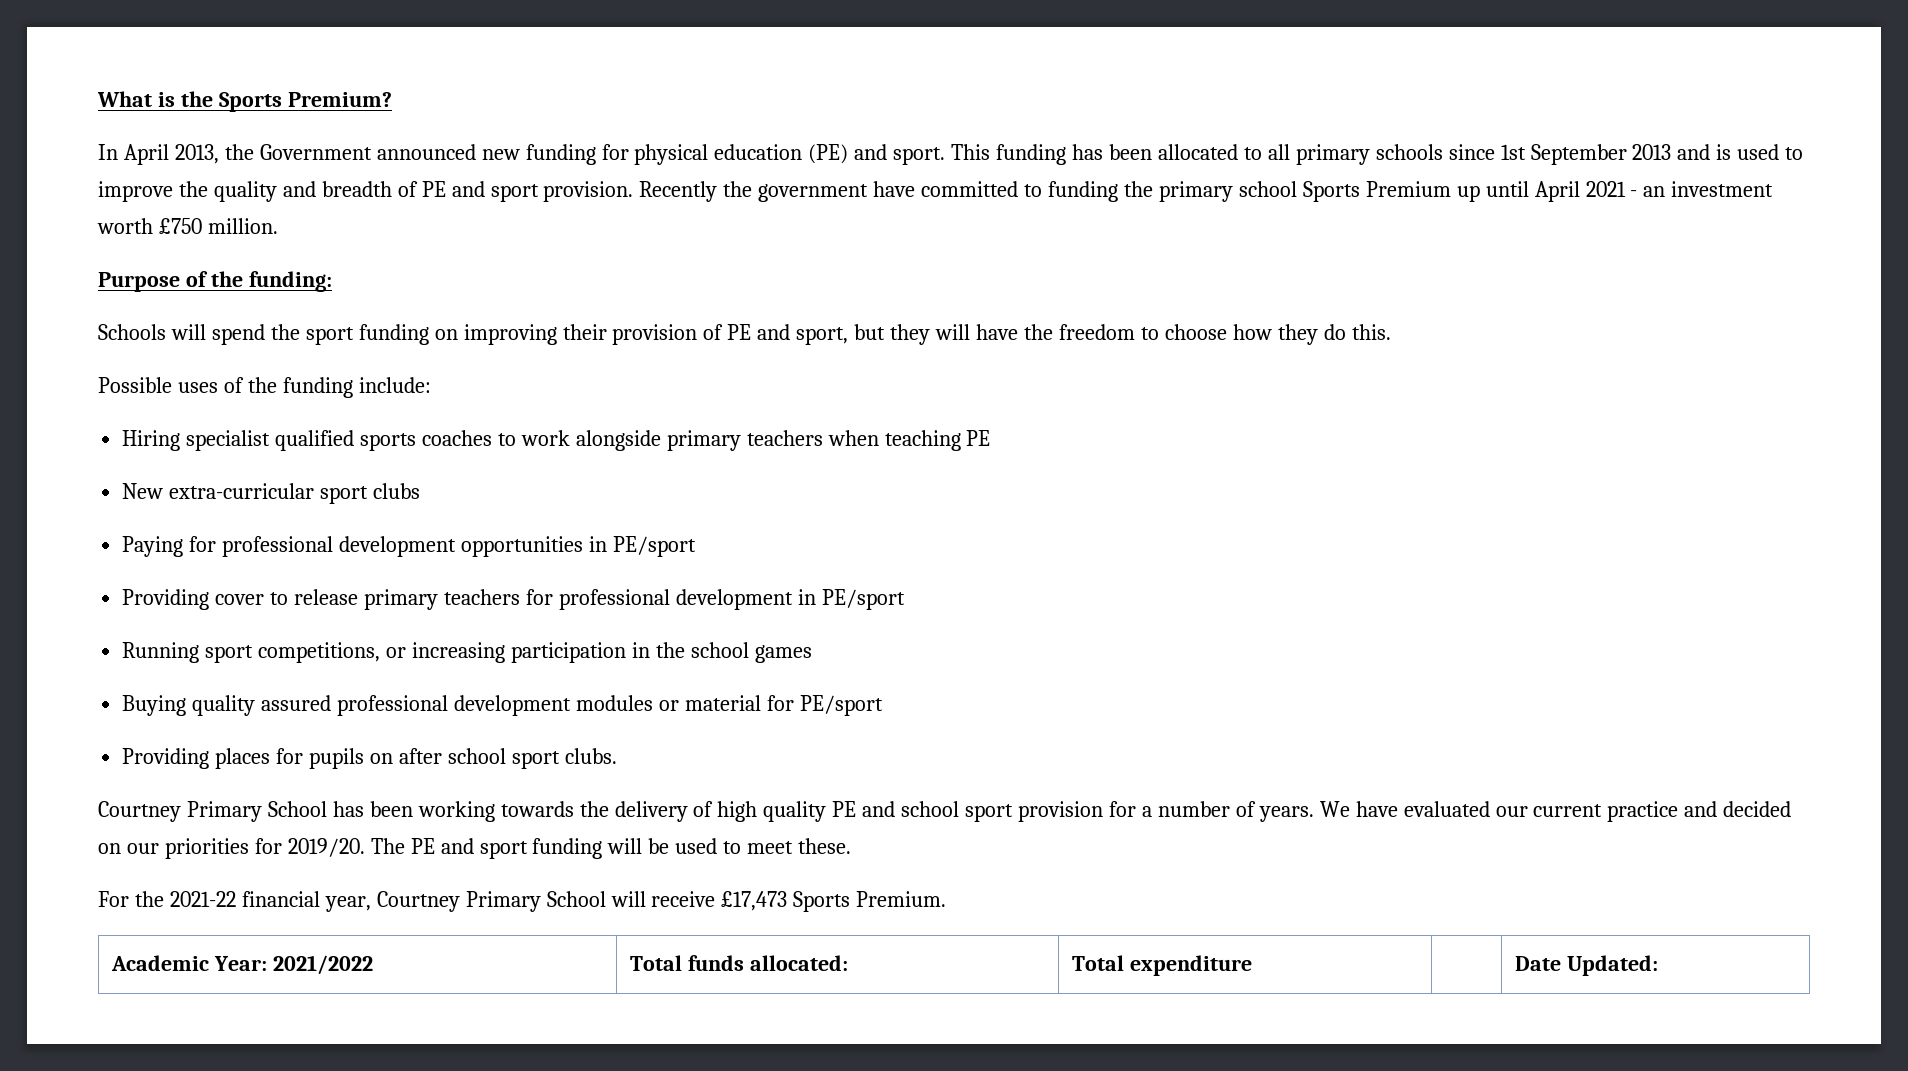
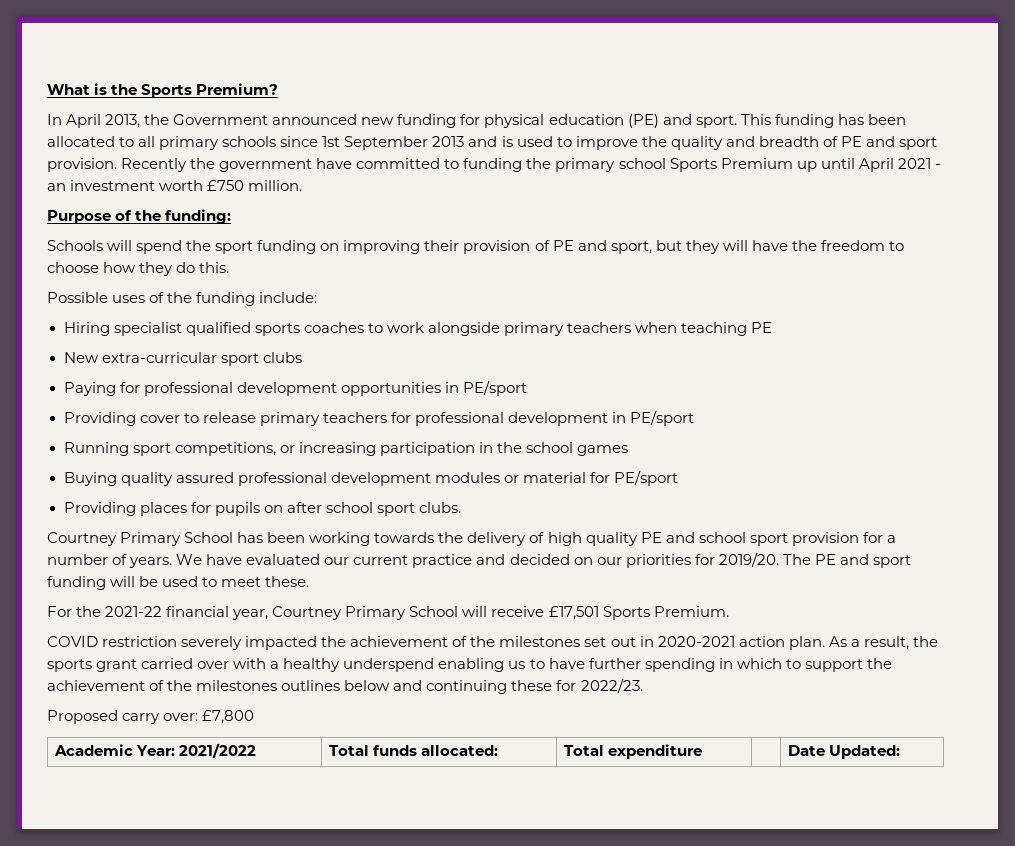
[721,891,788,911] £17,473 -> [548,606,599,620] £17,501
(947, 899) none -> [47,636,938,650] [47,658,892,672] [47,678,643,694] [47,710,255,724] // COVID restriction severely impacted the achievement of the milestones set out in 2020-2021 action plan. As a result, the sports grant carried over with a healthy underspend enabling us to have further spending in which to support the achievement of the milestones outlines below and continuing these for 2022/23. // Proposed carry over: £7,800

